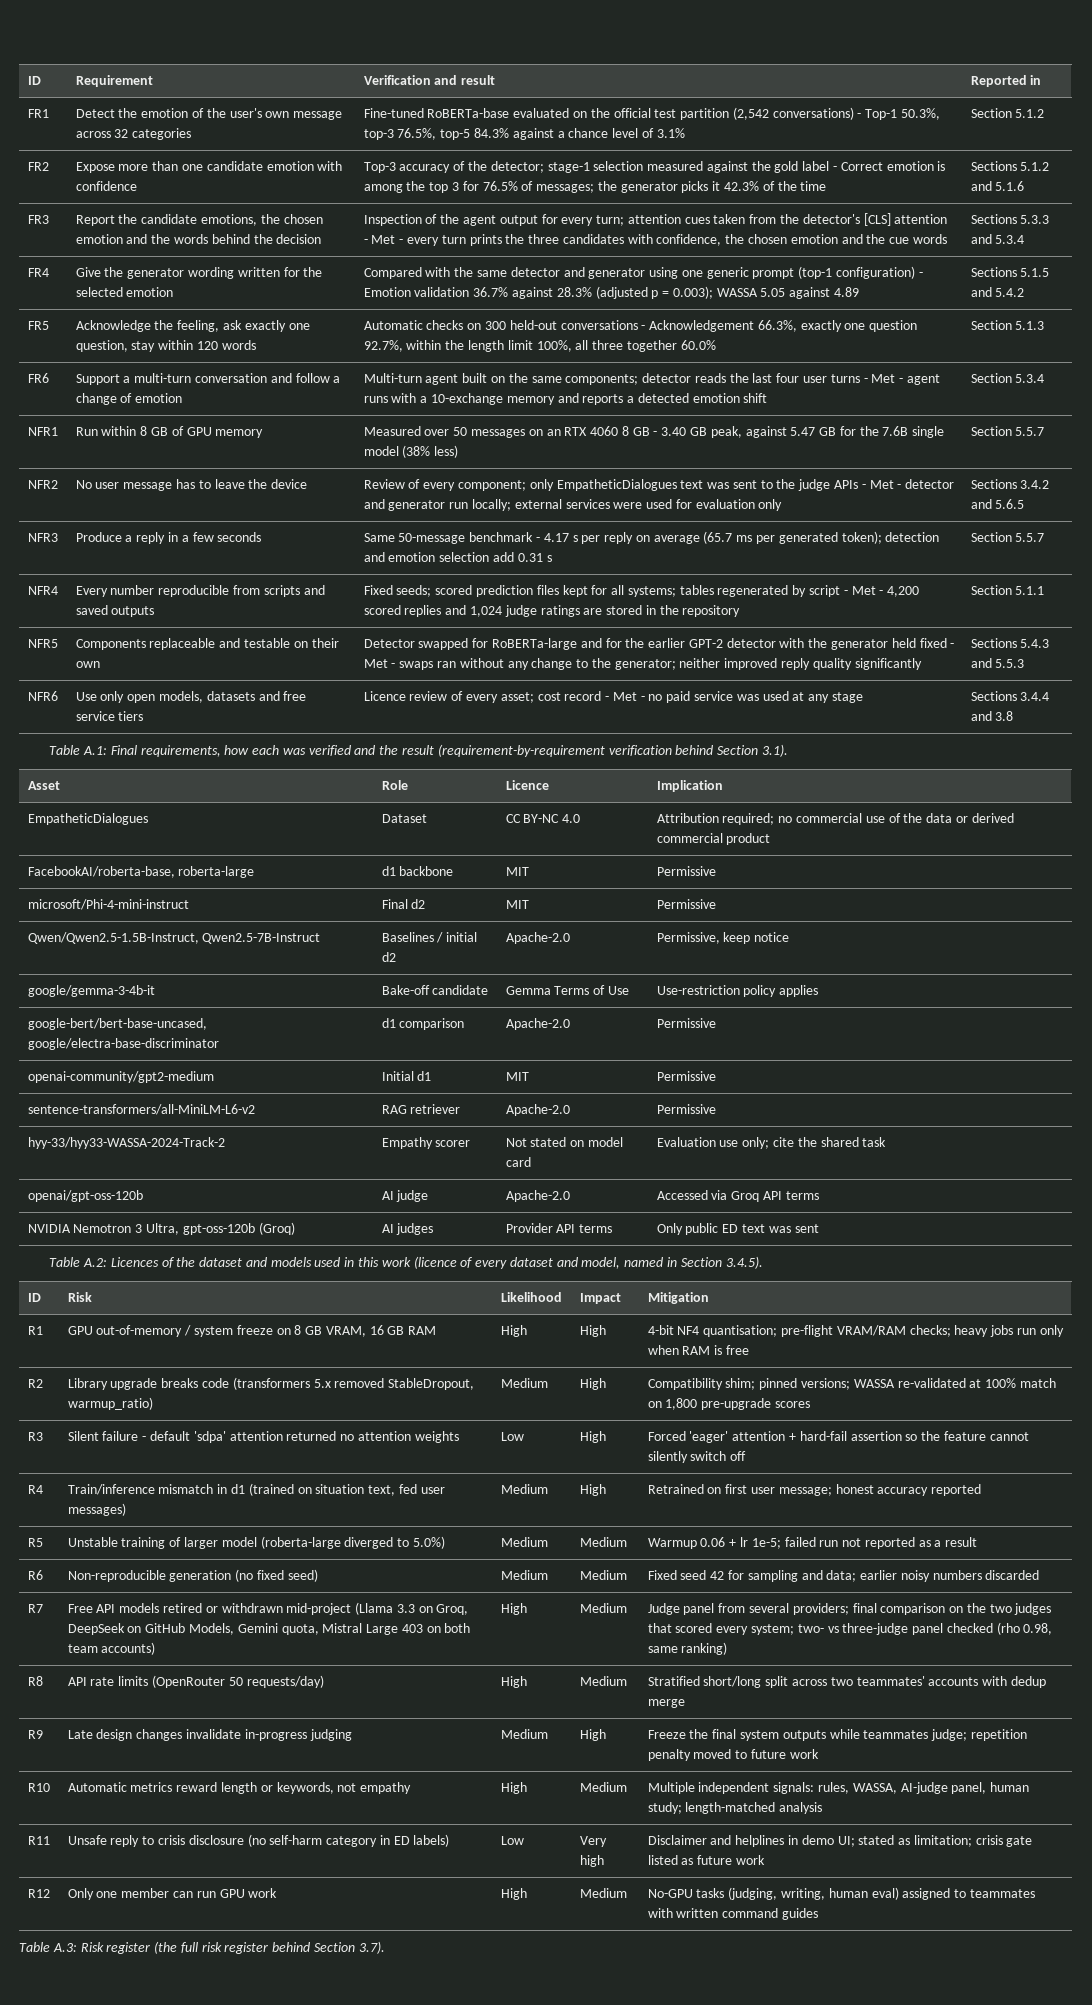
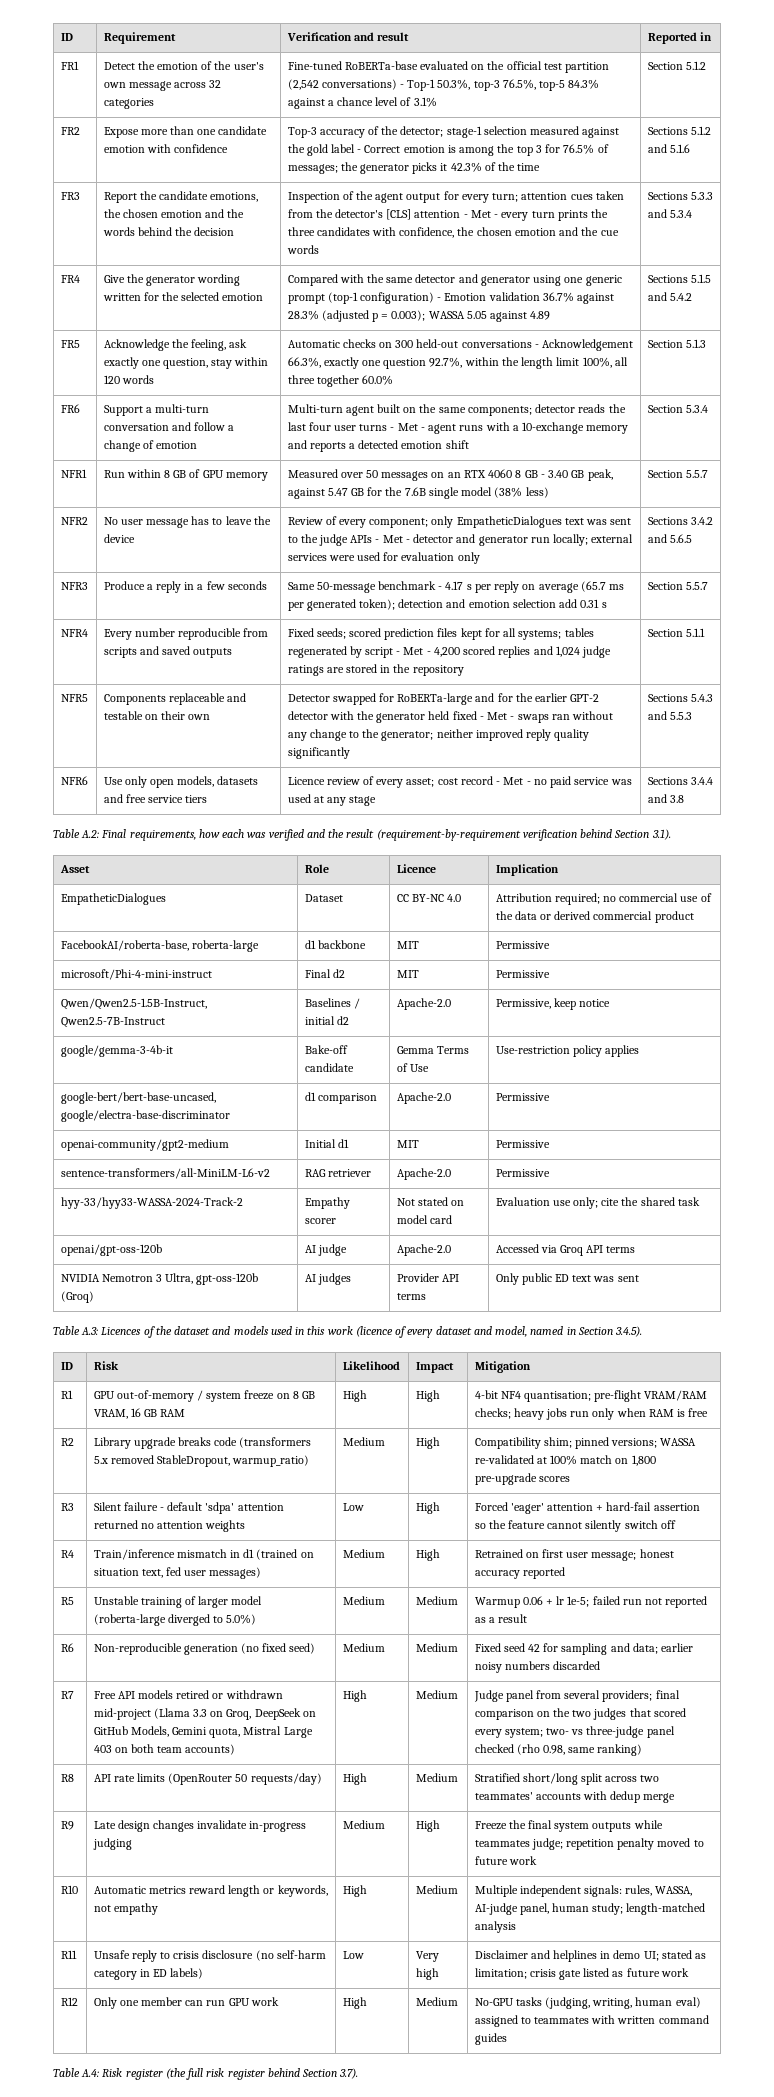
[82,746,107,755] A.1: -> [81,830,100,838] A.2:
[82,1258,107,1267] A.2: -> [81,1327,99,1335] A.3:
[52,1943,77,1952] A.3: -> [81,2069,100,2077] A.4:

